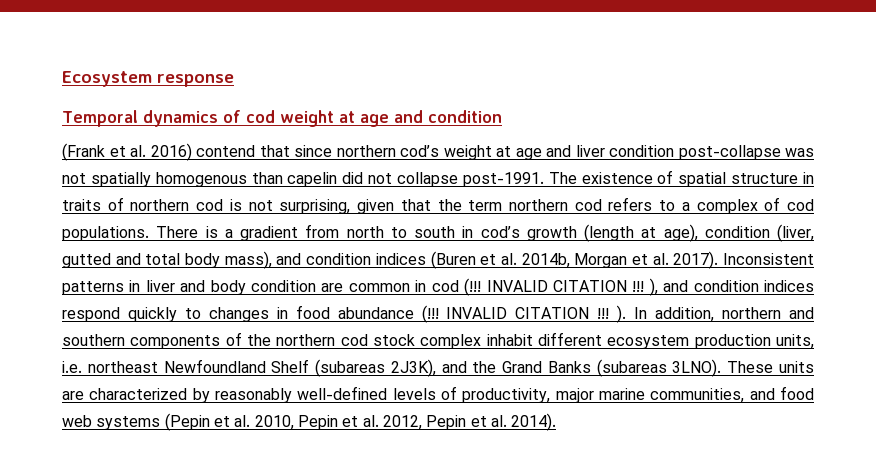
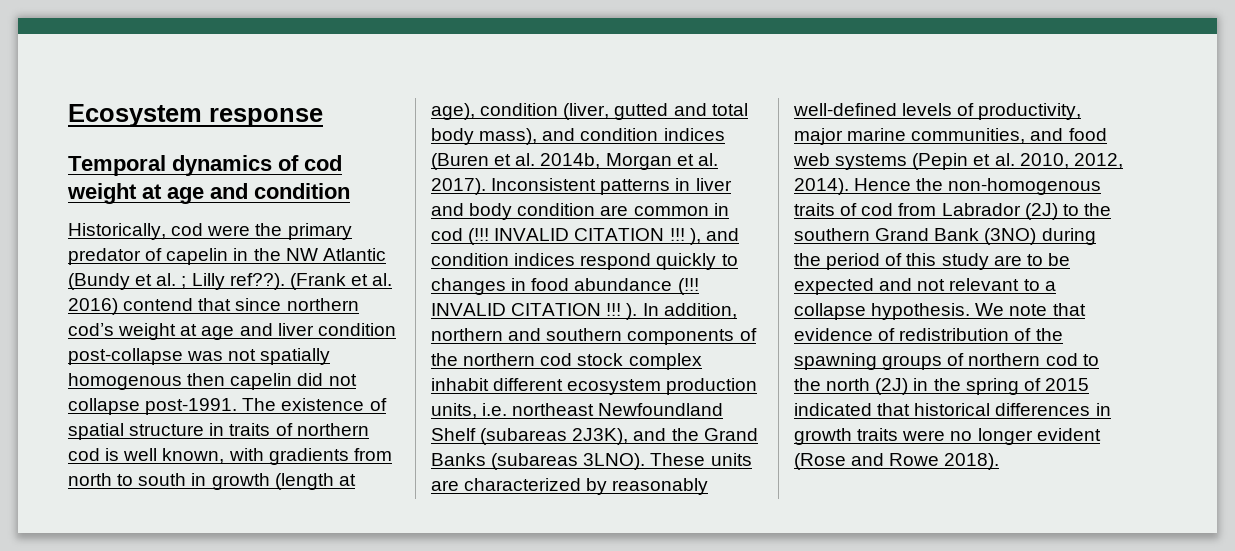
(502, 116) none -> [68,223,352,240] [68,248,386,265] [68,273,285,290] Historically, cod were the primary predator of capelin in the NW Atlantic (Bundy et al. ; Lilly ref??).
[251,172,283,184] than -> [187,373,226,386] then
[248,197,814,214] [62,226,298,241] not surprising, given that the term northern cod refers to a complex of cod populations. There is a gradient -> [123,448,349,465] well known, with gradients
[480,226,520,238] cod’s -> (207, 479) none
[297,413,557,431] Pepin et al. 2012, Pepin et al. 2014). -> [1073,153,1123,169] [794,178,1102,195] [794,203,1111,220] [794,228,1096,245] [794,253,1070,270] [794,278,1056,295] [794,303,1086,320] [794,328,1063,341] [794,353,1099,370] [794,378,1089,395] [794,403,1111,416] [794,428,1101,445] [794,453,1000,470] 2012, 2014). Hence the non-homogenous traits of cod from Labrador (2J) to the southern Grand Bank (3NO) during the period of this study are to be expected and not relevant to a collapse hypothesis. We note that evidence of redistribution of the spawning groups of northern cod to the north (2J) in the spring of 2015 indicated that historical differences in growth traits were no longer evident (Rose and Rowe 2018).

